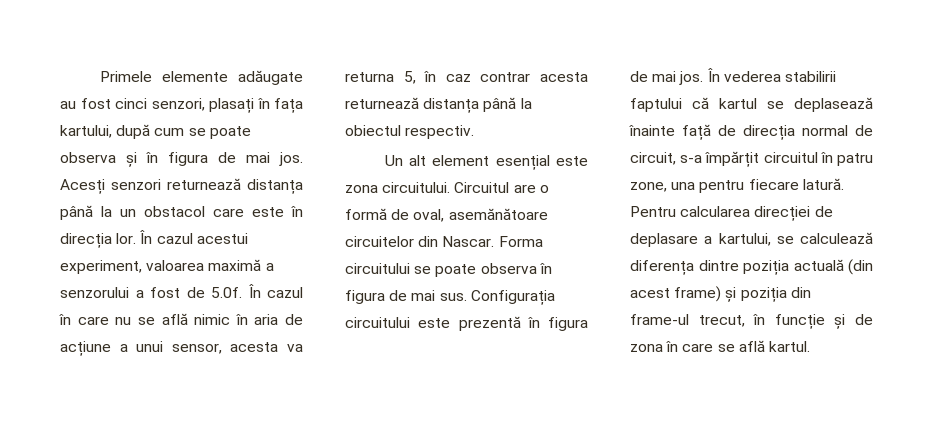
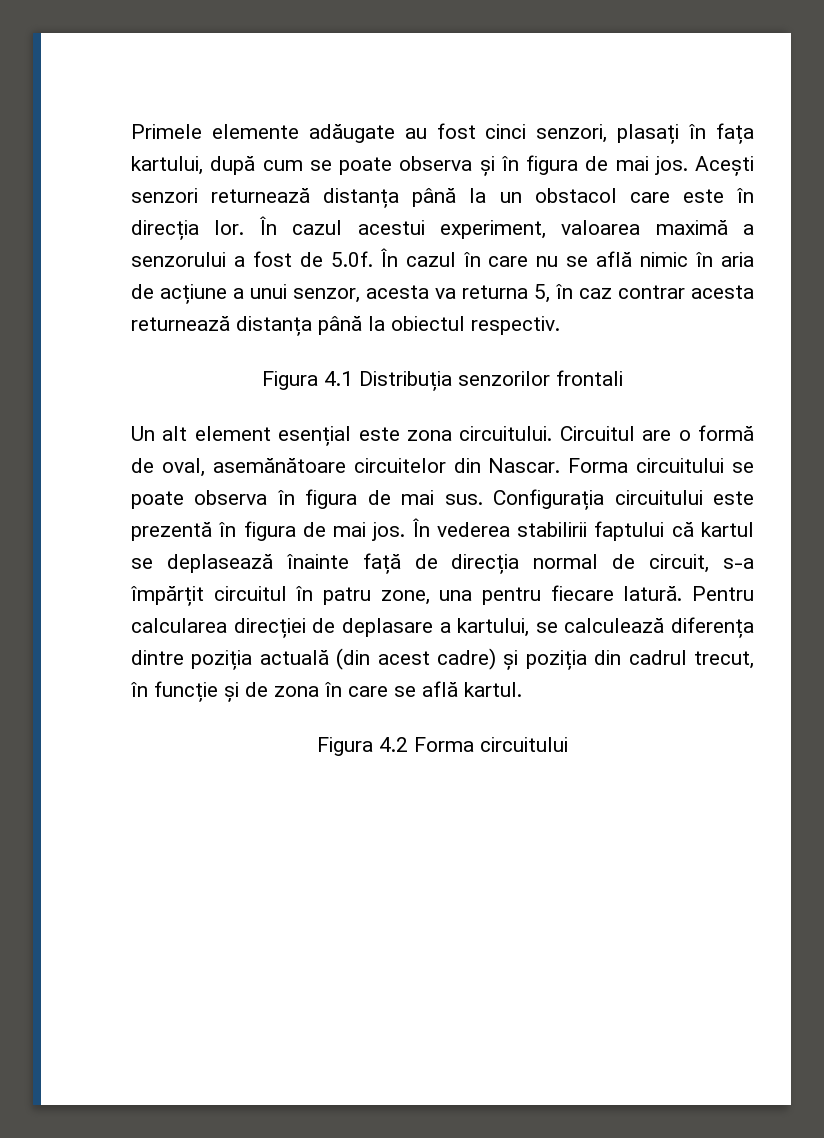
[60,179,105,194] Acesți -> [695,156,754,176] Acești
[171,343,222,354] sensor, -> [293,288,360,303] senzor,
(475, 132) none -> [262,370,623,392] // Figura 4.1 Distribuția senzorilor frontali
[674,286,722,302] frame) -> [437,648,496,670] cadre)
[630,314,689,325] frame-ul -> [628,650,687,665] cadrul
(810, 346) none -> [317,737,568,756] // Figura 4.2 Forma circuitului

